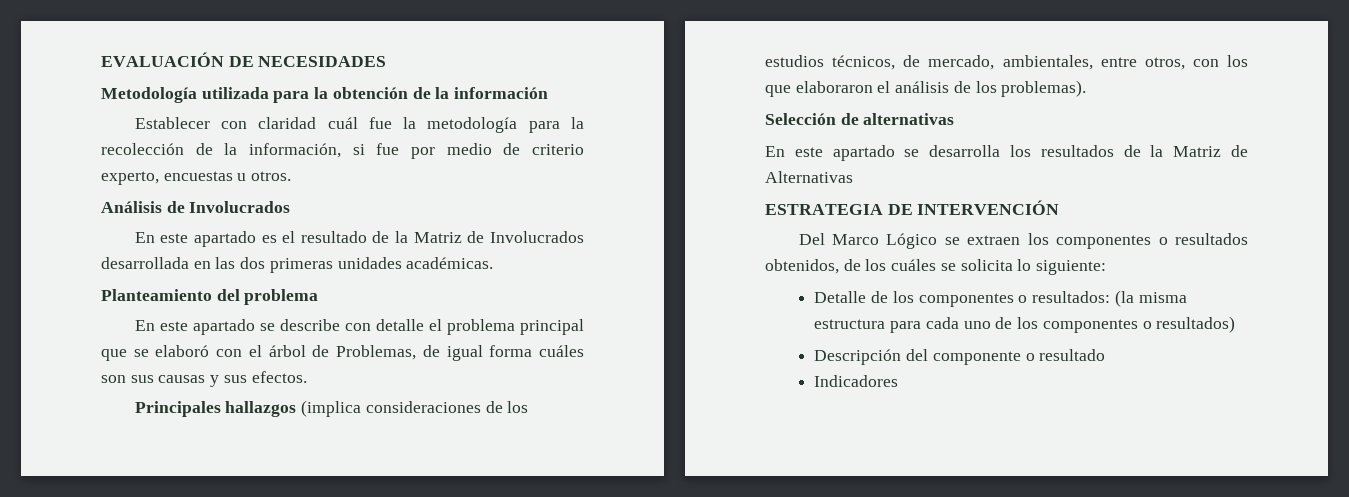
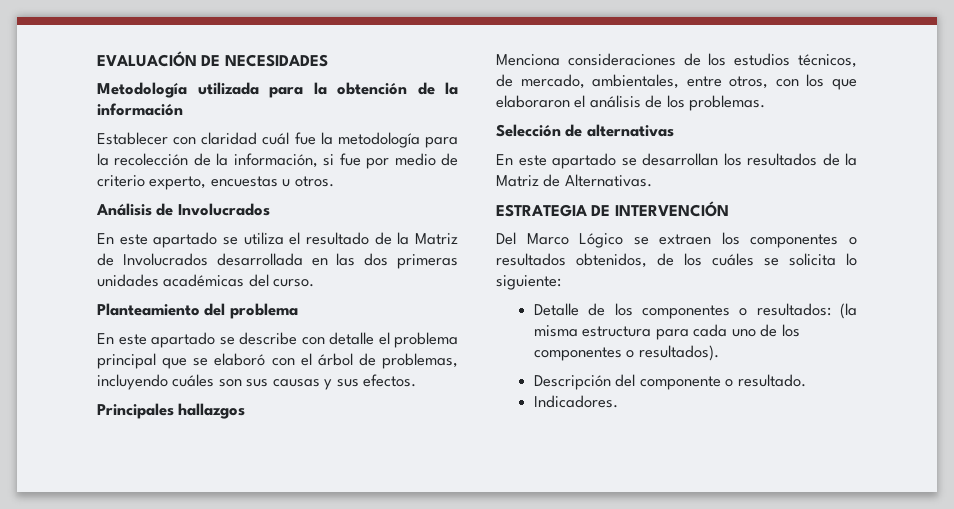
[261,235,277,243] es -> [223,232,284,245] se utiliza
[406,257,494,269] académicas. -> [163,274,315,287] académicas del curso.
[336,345,533,361] Problemas, de igual forma -> [382,353,458,369] [97,374,168,390] problemas, incluyendo
[301,400,362,417] (implica -> [496,54,560,66] // Menciona
[1001,80,1087,97] problemas). -> [689,95,766,111] problemas.
[929,145,1001,157] desarrolla -> [642,153,718,166] desarrollan
[765,171,853,183] Alternativas -> [564,174,652,187] Alternativas.
[1156,316,1236,333] resultados) -> [638,345,719,361] resultados).
[1039,349,1106,361] [814,375,899,387] resultado // Indicadores -> [737,374,806,387] [533,395,618,408] resultado. // Indicadores.

